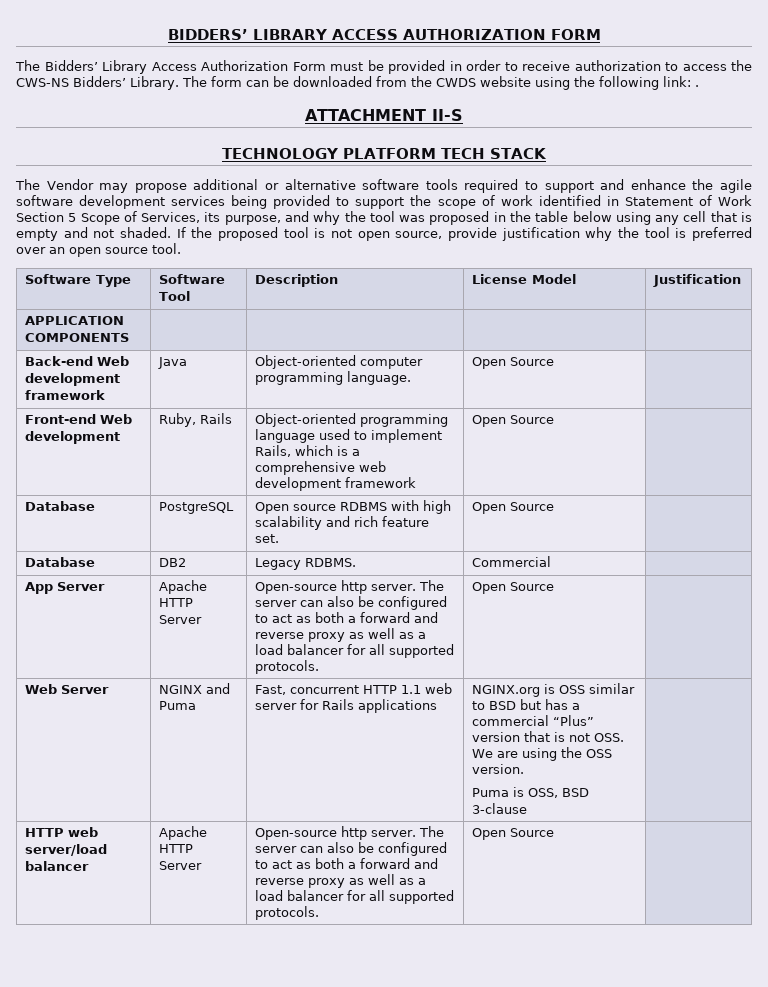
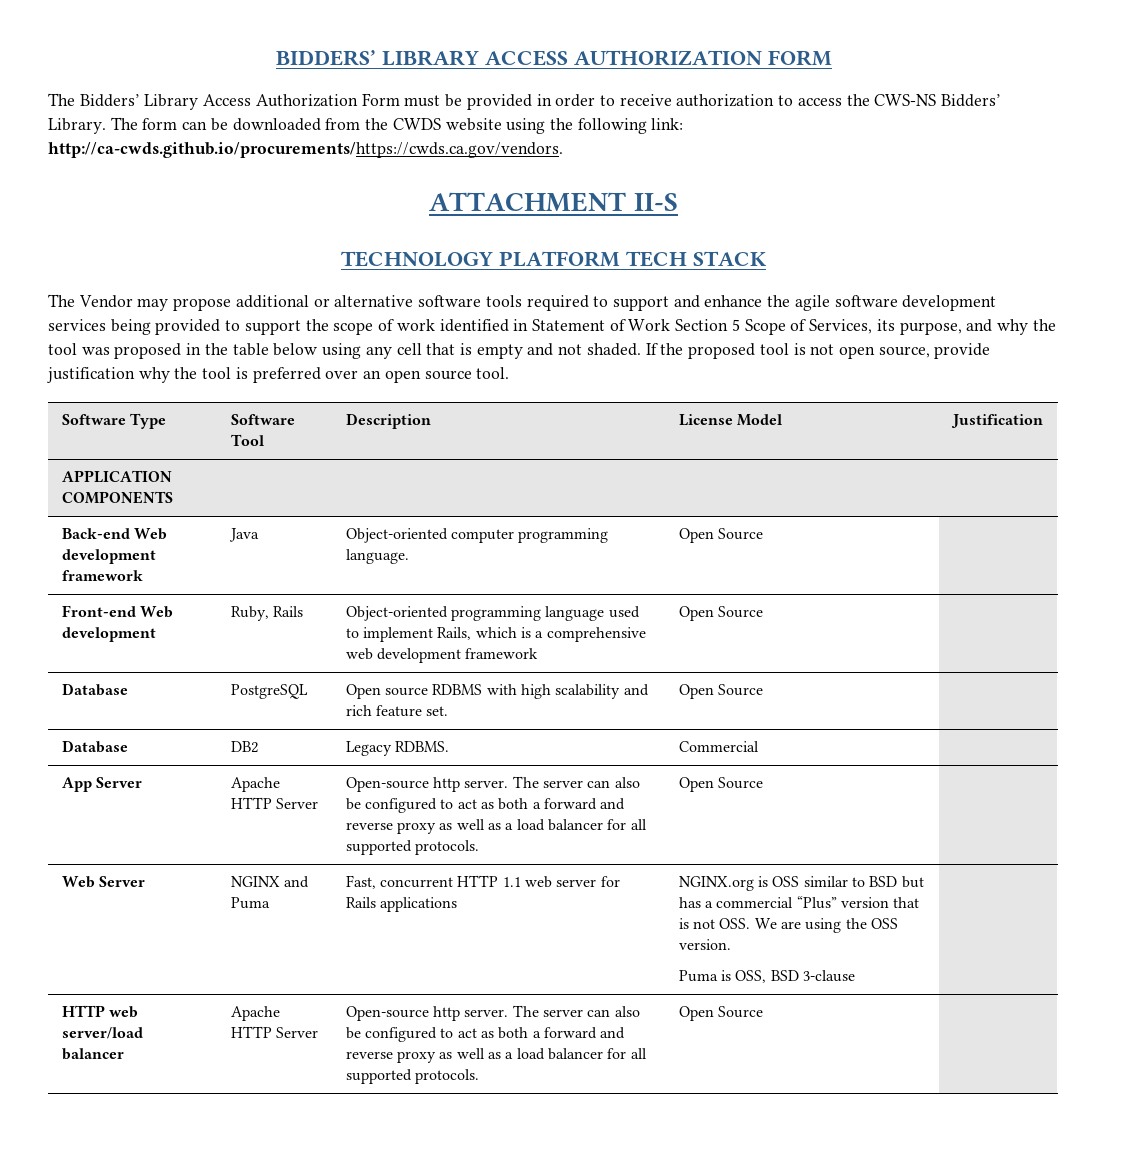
[694,85,699,87] . -> [48,142,563,158] http://ca-cwds.github.io/procurements/https://cwds.ca.gov/vendors.

